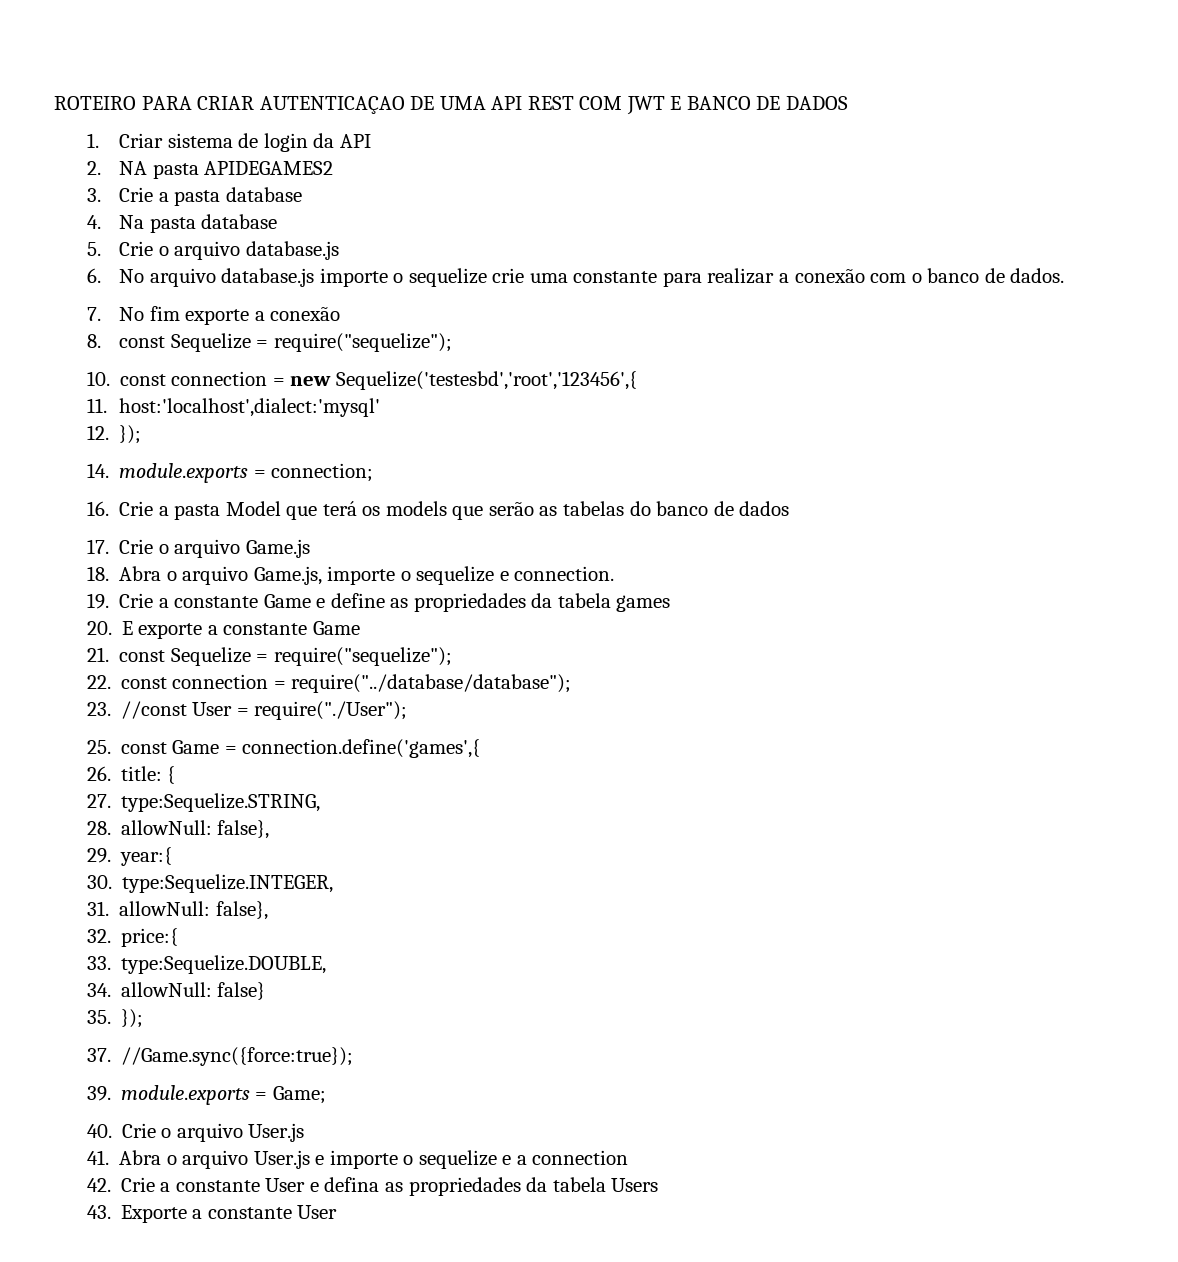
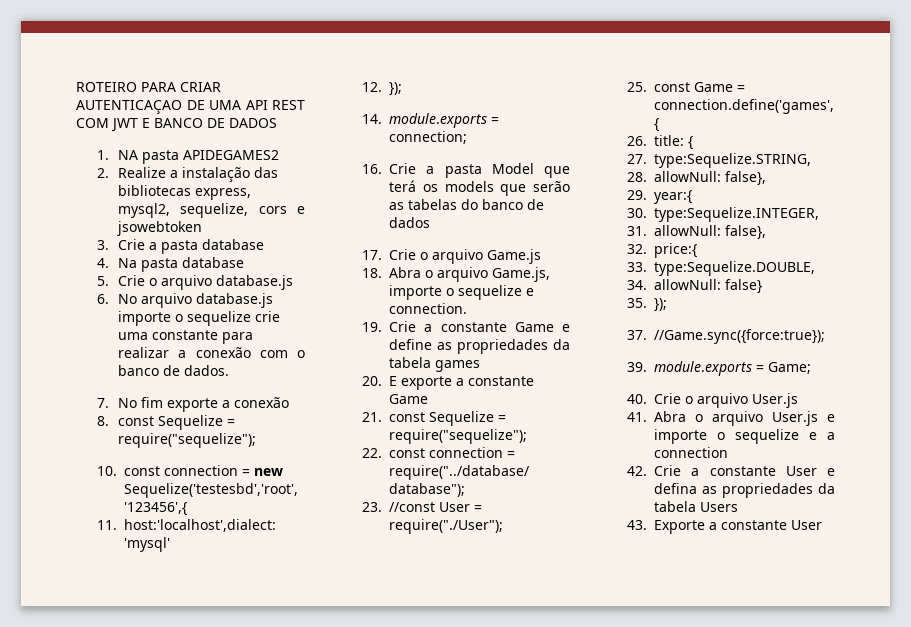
[119,133,371,152] [86,161,334,179] Criar sistema de login da API // 2. NA pasta APIDEGAMES2 -> [118,150,280,164] [97,167,279,182] [118,185,252,200] [118,203,305,218] [117,221,203,236] NA pasta APIDEGAMES2 // 2. Realize a instalação das bibliotecas express, mysql2, sequelize, cors e jsowebtoken

